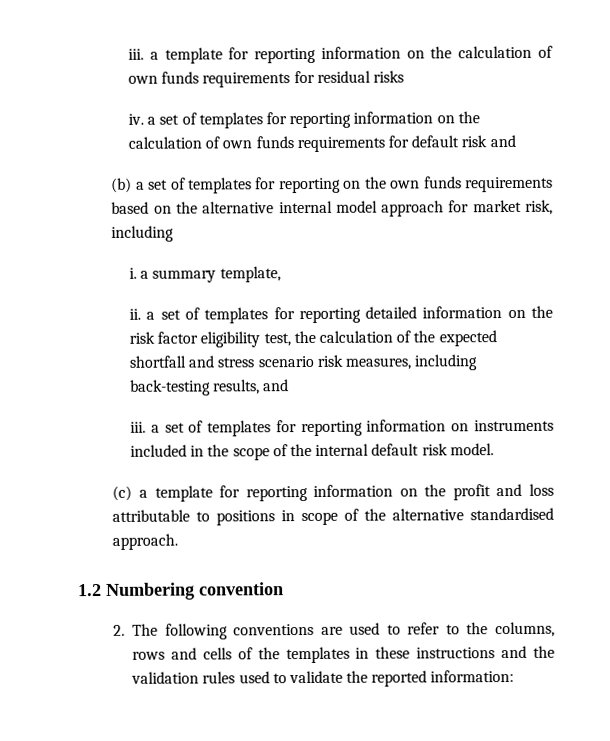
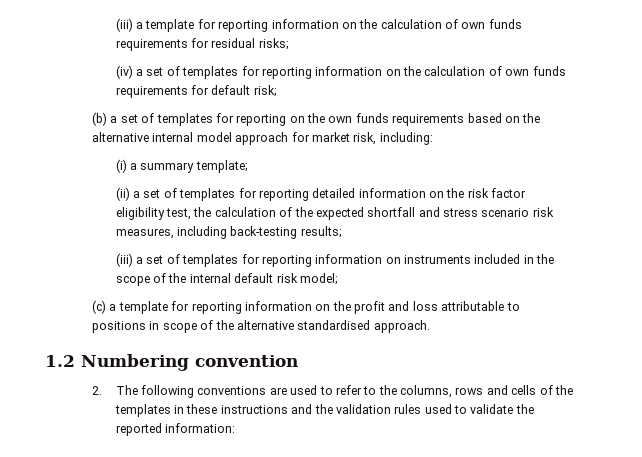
[128,48,145,60] iii. -> [115,18,133,32] (iii)
[372,70,404,83] [128,113,145,125] risks // iv. -> [258,38,289,50] [115,65,133,79] risks; // (iv)
[461,134,516,148] risk and -> [253,85,277,97] risk;
[111,225,175,242] [129,266,281,283] [129,308,142,320] including // i. a summary template, // ii. -> [379,132,433,145] [115,159,248,173] [115,187,130,201] including: // (i) a summary template; // (ii)
[213,379,290,395] [130,421,147,433] results, and // iii. -> [300,226,342,238] [115,253,133,267] results; // (iii)
[449,443,494,456] model. -> [299,273,338,285] model;

